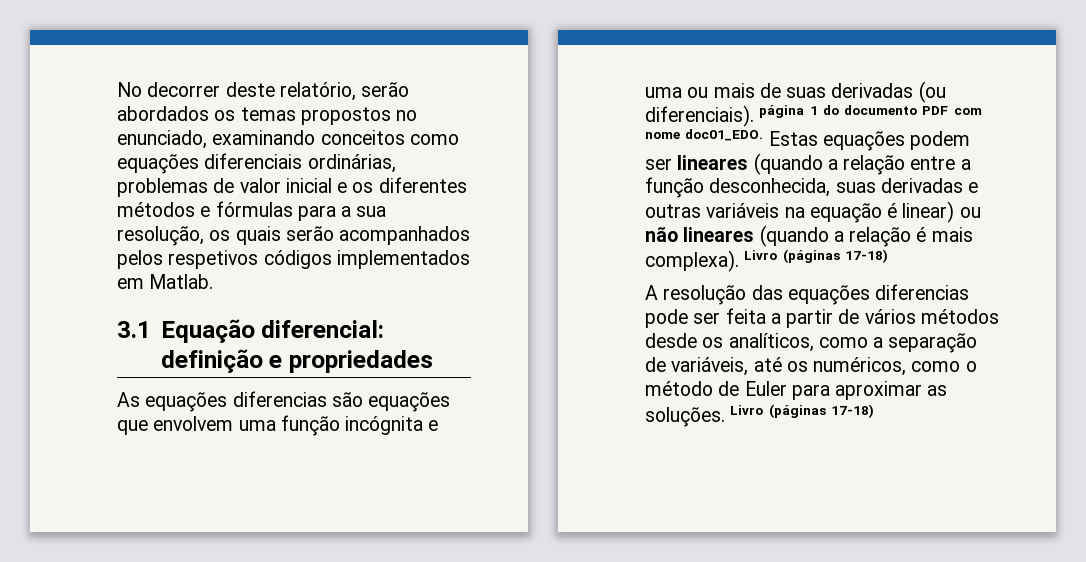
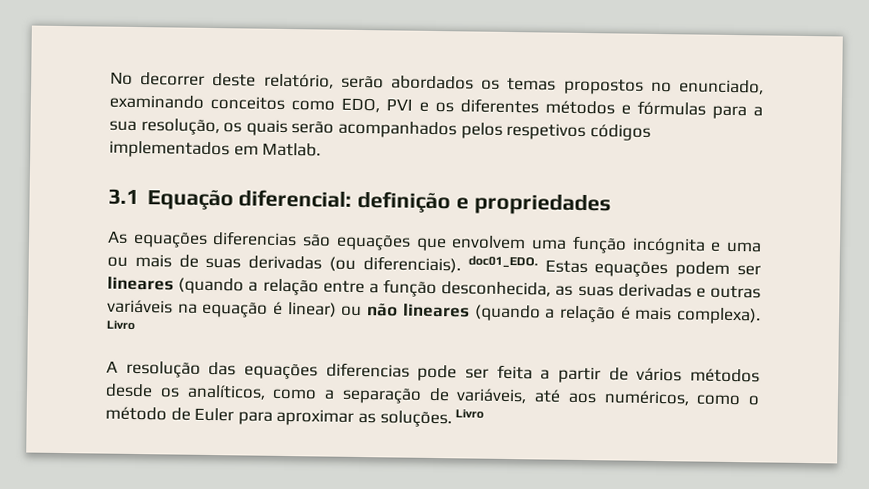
[117,153,396,174] [117,178,332,197] equações diferenciais ordinárias, problemas de valor inicial -> [341,97,413,113] EDO, PVI
[759,105,982,118] [645,132,680,139] página 1 do documento PDF com nome -> (461, 265) none
(831, 187) none -> [555,285,574,296] as
[782,249,888,263] (páginas 17-18) -> (135, 325) none
[786,361,808,372] os -> [567,392,597,404] aos
[768,404,874,418] (páginas 17-18) -> (485, 414) none

